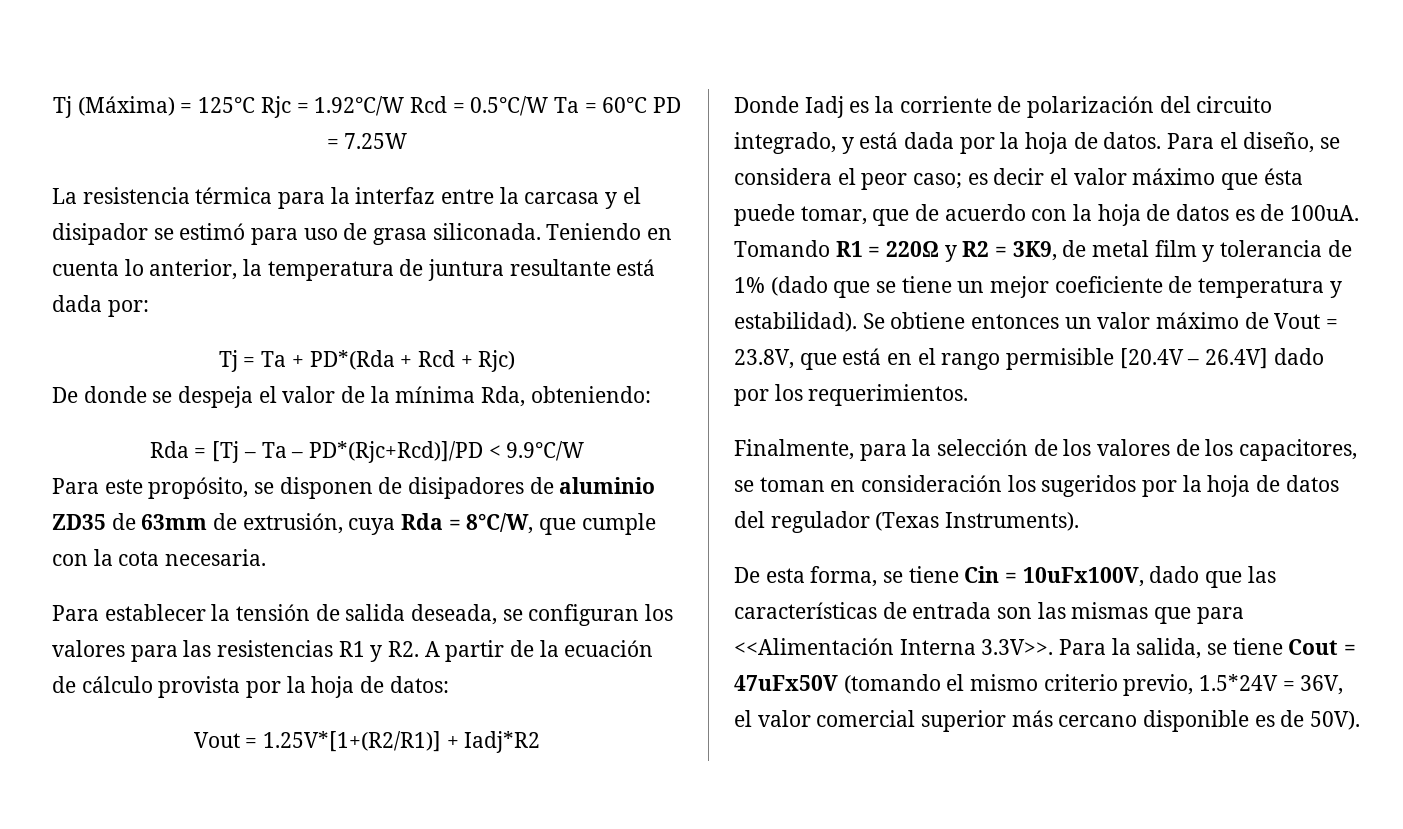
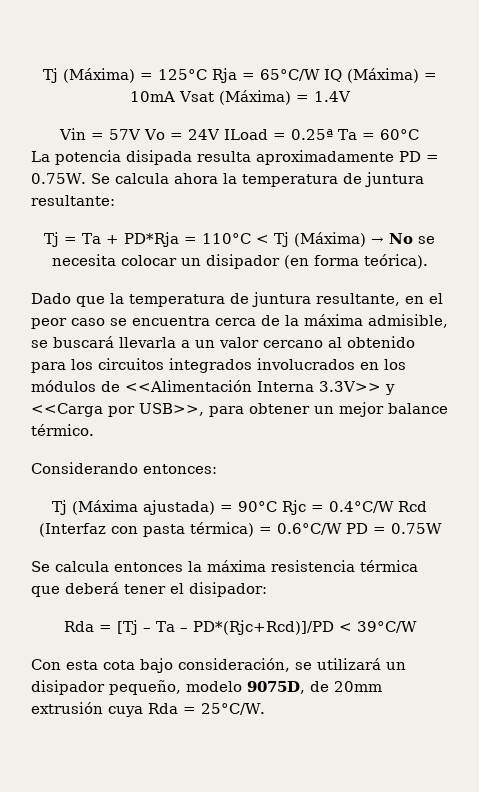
[260,96,681,118] [326,133,408,149] [52,187,641,209] [52,223,673,245] [52,259,656,281] [52,295,149,317] [218,350,516,372] [52,386,651,408] Rjc = 1.92°C/W Rcd = 0.5°C/W Ta = 60°C PD = 7.25W // La resistencia térmica para la interfaz entre la carcasa y el disipador se estimó para uso de grasa siliconada. Teniendo en cuenta lo anterior, la temperatura de juntura resultante está dada por: // Tj = Ta + PD*(Rda + Rcd + Rjc) // De donde se despeja el valor de la mínima Rda, obteniendo: -> [211,68,437,83] [129,90,351,105] [59,128,419,140] [31,150,439,165] [31,172,424,187] [31,195,115,206] [44,232,435,247] [51,254,428,269] [31,292,443,307] [31,314,448,329] [31,336,415,348] [31,358,406,373] [31,380,395,395] [31,402,448,417] [31,424,94,436] [31,462,217,474] [52,500,427,515] [38,522,442,537] [31,560,418,572] [31,582,267,597] Rja = 65°C/W IQ (Máxima) = 10mA Vsat (Máxima) = 1.4V // Vin = 57V Vo = 24V ILoad = 0.25ª Ta = 60°C // La potencia disipada resulta aproximadamente PD = 0.75W. Se calcula ahora la temperatura de juntura resultante: // Tj = Ta + PD*Rja = 110°C < Tj (Máxima) → No se necesita colocar un disipador (en forma teórica). // Dado que la temperatura de juntura resultante, en el peor caso se encuentra cerca de la máxima admisible, se buscará llevarla a un valor cercano al obtenido para los circuitos integrados involucrados en los módulos de <<Alimentación Interna 3.3V>> y <<Carga por USB>>, para obtener un mejor balance térmico. // Considerando entonces: // Tj (Máxima ajustada) = 90°C Rjc = 0.4°C/W Rcd (Interfaz con pasta térmica) = 0.6°C/W PD = 0.75W // Se calcula entonces la máxima resistencia térmica que deberá tener el disipador:
[506,441,585,461] [52,477,656,499] [52,513,656,535] [52,549,267,566] [52,604,674,626] [52,640,654,662] [52,676,449,698] [193,731,541,753] [734,96,1273,118] [734,132,1341,154] [734,168,1303,190] [734,204,1360,226] [734,240,1352,262] [734,276,1342,298] [734,312,1339,332] [734,348,1324,370] [734,384,969,406] [734,439,1358,461] [734,475,1339,497] [734,511,1080,533] [734,566,1276,588] [734,602,1244,624] [734,638,1357,659] [734,674,1344,696] [734,710,1361,732] 9.9°C/W // Para este propósito, se disponen de disipadores de aluminio ZD35 de 63mm de extrusión, cuya Rda = 8°C/W, que cumple con la cota necesaria. // Para establecer la tensión de salida deseada, se configuran los valores para las resistencias R1 y R2. A partir de la ecuación de cálculo provista por la hoja de datos: // Vout = 1.25V*[1+(R2/R1)] + Iadj*R2 // Donde Iadj es la corriente de polarización del circuito integrado, y está dada por la hoja de datos. Para el diseño, se considera el peor caso; es decir el valor máximo que ésta puede tomar, que de acuerdo con la hoja de datos es de 100uA. Tomando R1 = 220Ω y R2 = 3K9, de metal film y tolerancia de 1% (dado que se tiene un mejor coeficiente de temperatura y estabilidad). Se obtiene entonces un valor máximo de Vout = 23.8V, que está en el rango permisible [20.4V – 26.4V] dado por los requerimientos. // Finalmente, para la selección de los valores de los capacitores, se toman en consideración los sugeridos por la hoja de datos del regulador (Texas Instruments). // De esta forma, se tiene Cin = 10uFx100V, dado que las características de entrada son las mismas que para <<Alimentación Interna 3.3V>>. Para la salida, se tiene Cout = 47uFx50V (tomando el mismo criterio previo, 1.5*24V = 36V, el valor comercial superior más cercano disponible es de 50V). -> [356,621,417,633] [31,658,406,673] [31,680,382,695] [31,702,265,717] 39°C/W // Con esta cota bajo consideración, se utilizará un disipador pequeño, modelo 9075D, de 20mm extrusión cuya Rda = 25°C/W.

